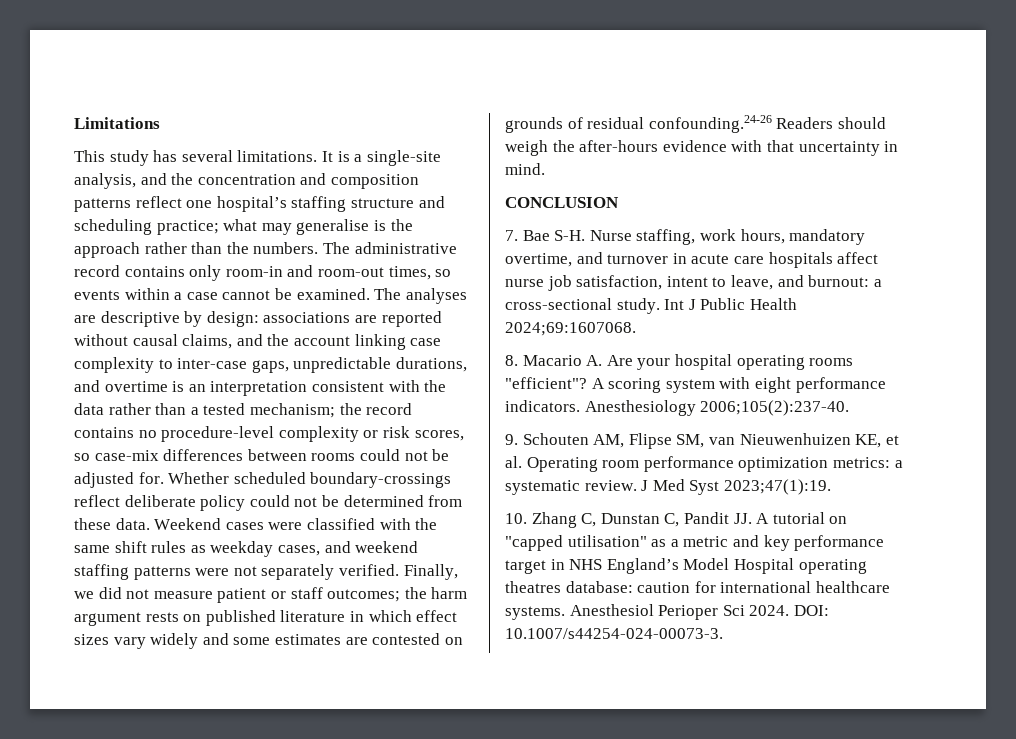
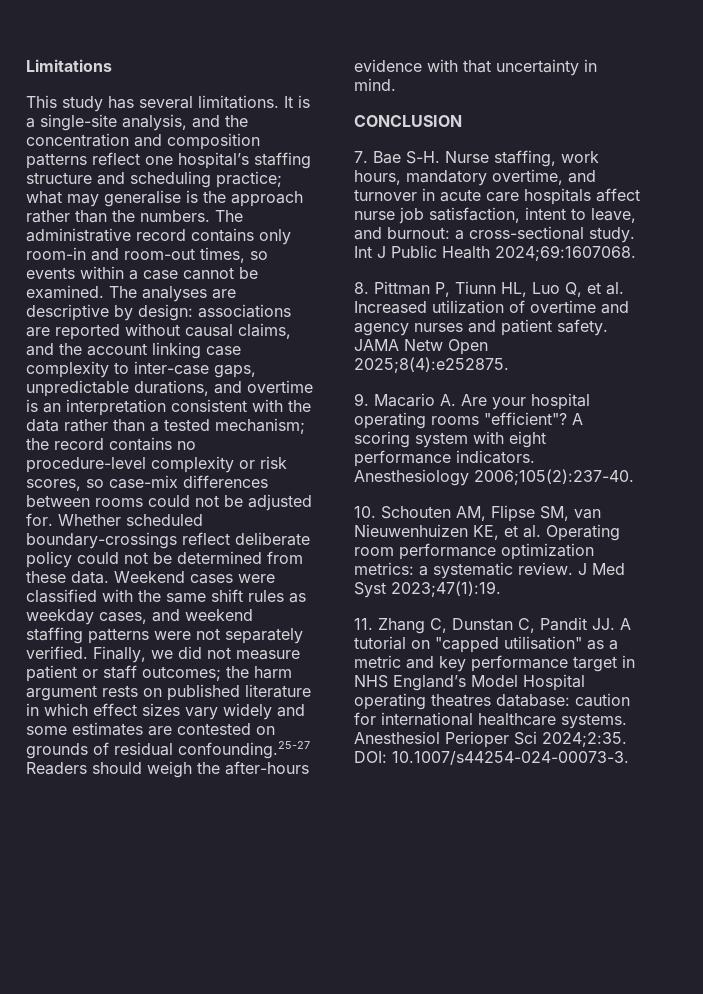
[648,115,772,133] confounding.24-26 -> [178,741,310,759] confounding.25-27
(518, 360) none -> [374,281,624,297] [354,300,629,314] [354,319,608,336] [354,339,488,355] [354,357,509,373] [354,393,369,406] Pittman P, Tiunn HL, Luo Q, et al. Increased utilization of overtime and agency nurses and patient safety. JAMA Netw Open 2025;8(4):e252875. // 9.
[505,434,518,445] 9. -> [354,506,376,518] 10.
[505,513,527,524] 10. -> [354,618,373,630] 11.
[749,605,790,616] 2024. -> [542,732,627,747] 2024;2:35.

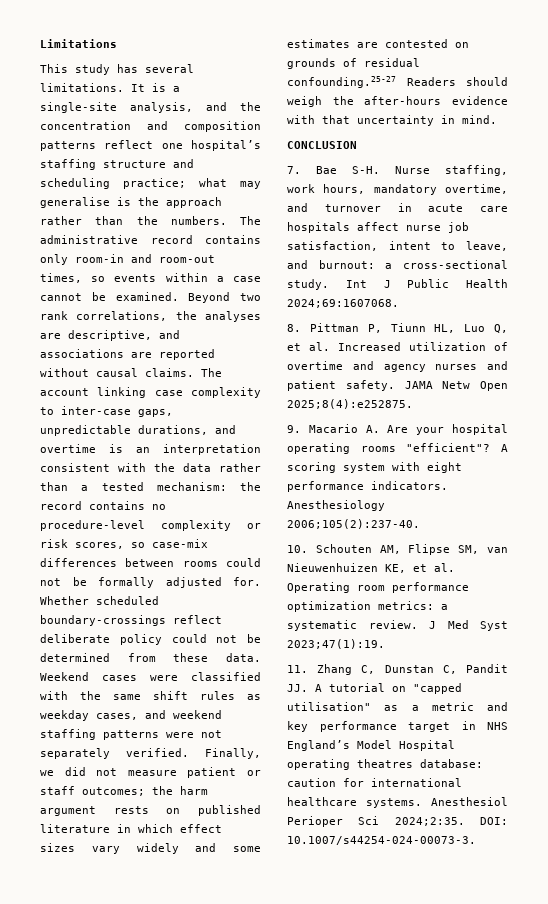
[109,286,236,302] [26,304,193,321] The analyses are descriptive by design: -> [188,292,261,303] [40,311,261,322] [40,330,180,341] Beyond two rank correlations, the analyses are descriptive, and
[238,323,291,339] [26,343,82,356] claims, and the -> [145,368,222,377] claims. The
[215,418,305,434] mechanism; -> [156,482,227,491] mechanism:
(243, 501) none -> [98,577,154,588] formally

